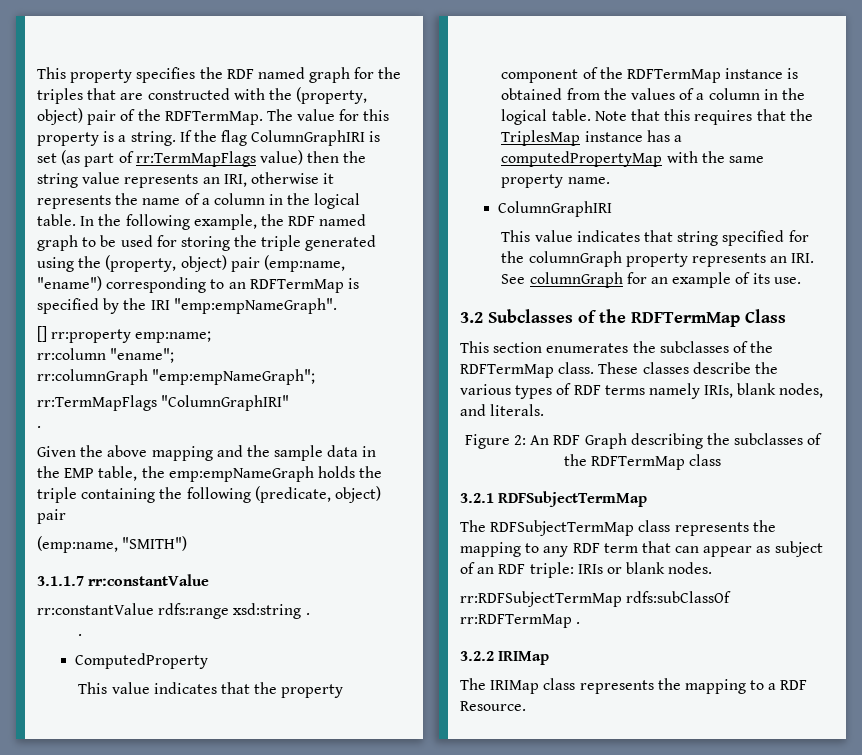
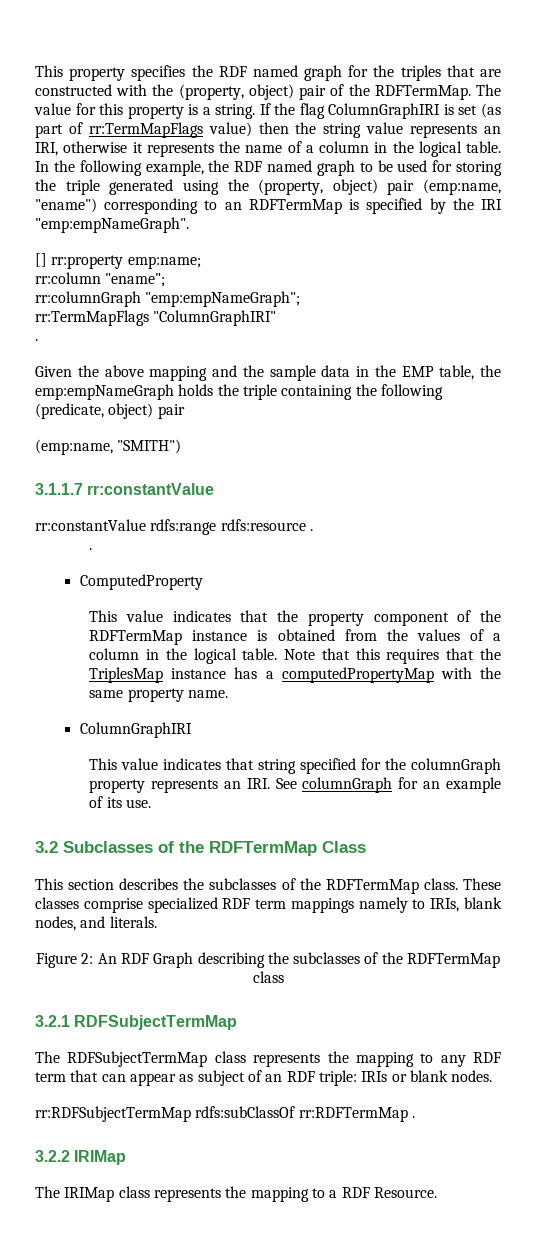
[233,603,302,619] xsd:string -> [220,519,306,531] rdfs:resource
[546,343,629,353] enumerates -> [119,878,179,890] describes
[692,362,778,374] [460,383,700,399] describe the various types of RDF terms namely -> [83,897,426,913] comprise specialized RDF term mappings namely to

